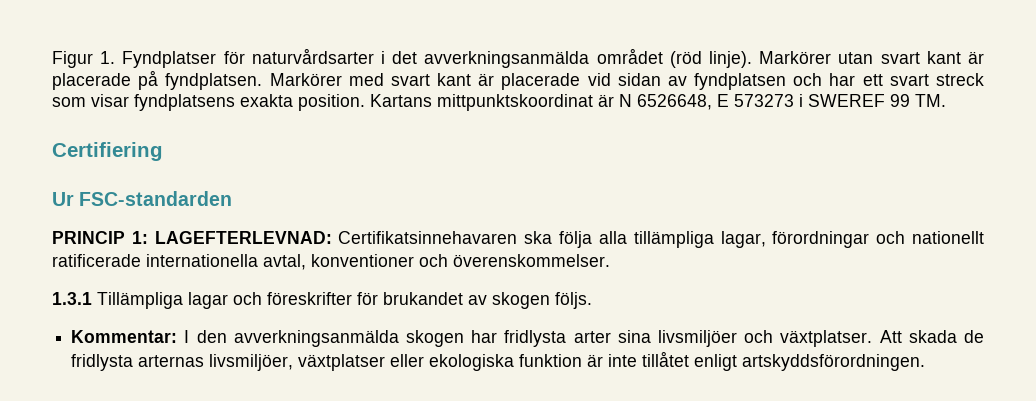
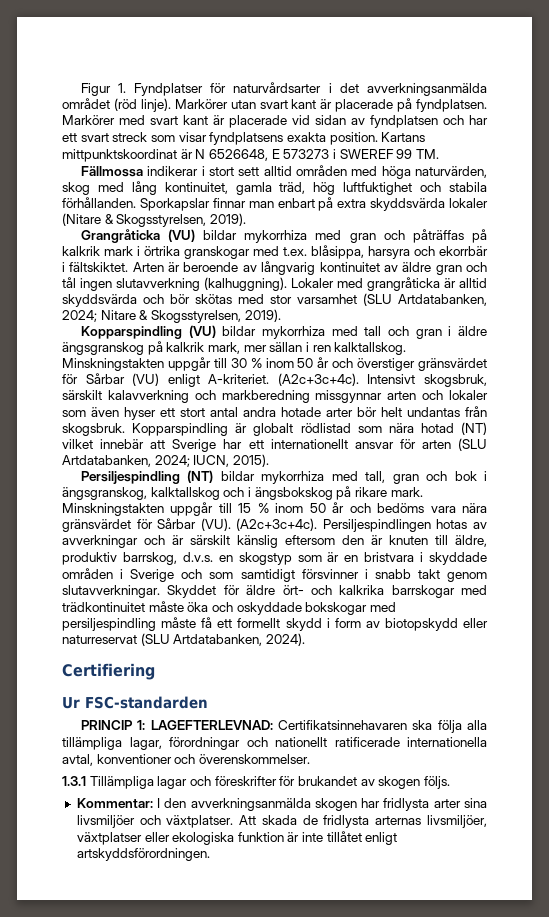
(946, 100) none -> [80,165,488,179] [62,181,488,195] [62,197,488,211] [62,213,246,227] [80,229,487,243] [62,245,488,259] [62,261,488,275] [62,277,487,291] [62,293,487,307] [62,309,281,323] [80,325,488,339] [62,341,407,355] [62,357,487,371] [62,373,487,387] [62,390,488,403] [62,406,487,420] [62,422,487,436] [62,438,488,452] [62,454,269,467] [80,470,487,484] [62,486,423,500] [62,502,487,516] [62,518,487,532] [62,535,487,548] [62,552,487,565] [62,568,488,582] [62,585,487,598] [62,601,396,615] [62,617,489,631] [62,633,305,646] // Fällmossa indikerar i stort sett alltid områden med höga naturvärden, skog med lång kontinuitet, gamla träd, hög luftfuktighet och stabila förhållanden. Sporkapslar finnar man enbart på extra skyddsvärda lokaler (Nitare & Skogsstyrelsen, 2019). // Grangråticka (VU) bildar mykorrhiza med gran och påträffas på kalkrik mark i örtrika granskogar med t.ex. blåsippa, harsyra och ekorrbär i fältskiktet. Arten är beroende av långvarig kontinuitet av äldre gran och tål ingen slutavverkning (kalhuggning). Lokaler med grangråticka är alltid skyddsvärda och bör skötas med stor varsamhet (SLU Artdatabanken, 2024; Nitare & Skogsstyrelsen, 2019). // Kopparspindling (VU) bildar mykorrhiza med tall och gran i äldre ängsgranskog på kalkrik mark, mer sällan i ren kalktallskog. Minskningstakten uppgår till 30 % inom 50 år och överstiger gränsvärdet för Sårbar (VU) enligt A-kriteriet. (A2c+3c+4c). Intensivt skogsbruk, särskilt kalavverkning och markberedning missgynnar arten och lokaler som även hyser ett stort antal andra hotade arter bör helt undantas från skogsbruk. Kopparspindling är globalt rödlistad som nära hotad (NT) vilket innebär att Sverige har ett internationellt ansvar för arten (SLU Artdatabanken, 2024; IUCN, 2015). // Persiljespindling (NT) bildar mykorrhiza med tall, gran och bok i ängsgranskog, kalktallskog och i ängsbokskog på rikare mark. Minskningstakten uppgår till 15 % inom 50 år och bedöms vara nära gränsvärdet för Sårbar (VU). (A2c+3c+4c). Persiljespindlingen hotas av avverkningar och är särskilt känslig eftersom den är knuten till äldre, produktiv barrskog, d.v.s. en skogstyp som är en bristvara i skyddade områden i Sverige och som samtidigt försvinner i snabb takt genom slutavverkningar. Skyddet för äldre ört- och kalkrika barrskogar med trädkontinuitet måste öka och oskyddade bokskogar med persiljespindling måste få ett formellt skydd i form av biotopskydd eller naturreservat (SLU Artdatabanken, 2024).

